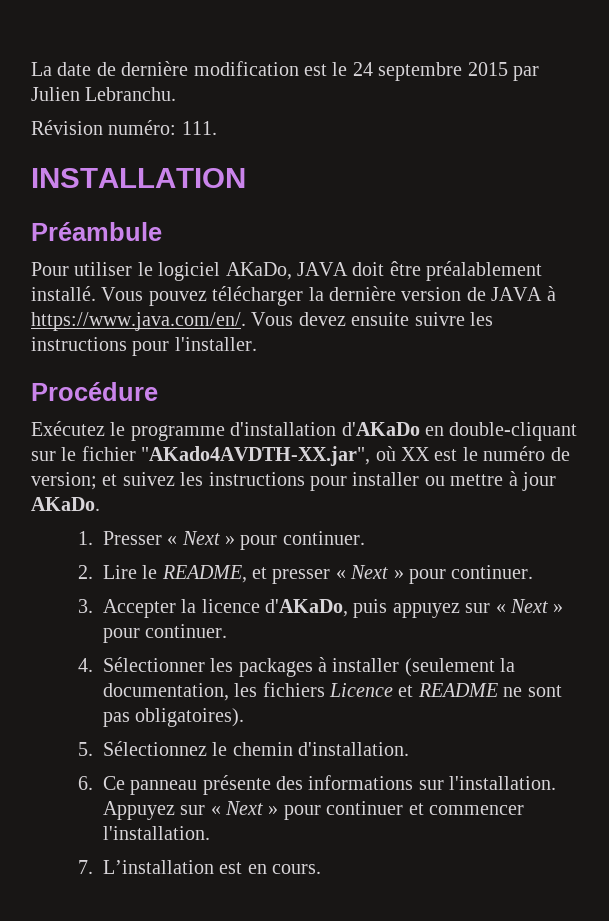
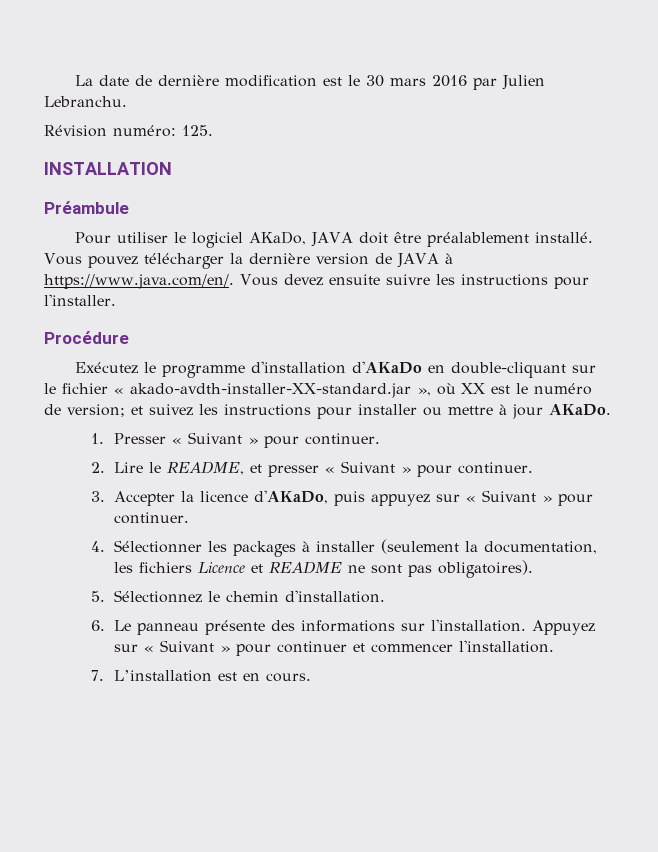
[352,62,508,81] 24 septembre 2015 -> [366,75,468,87] 30 mars 2016
[181,121,217,135] 111. -> [182,125,213,136] 125.
[141,446,371,466] "AKado4AVDTH-XX.jar", -> [114,383,431,398] « akado-avdth-installer-XX-standard.jar »,
[181,531,220,545] Next -> [187,432,242,444] Suivant
[350,565,389,579] Next -> [340,461,395,473] Suivant
[509,599,548,613] Next -> [481,490,536,502] Suivant
[102,776,125,790] Ce -> [113,620,131,631] Le
[224,801,263,815] Next -> [159,640,214,652] Suivant

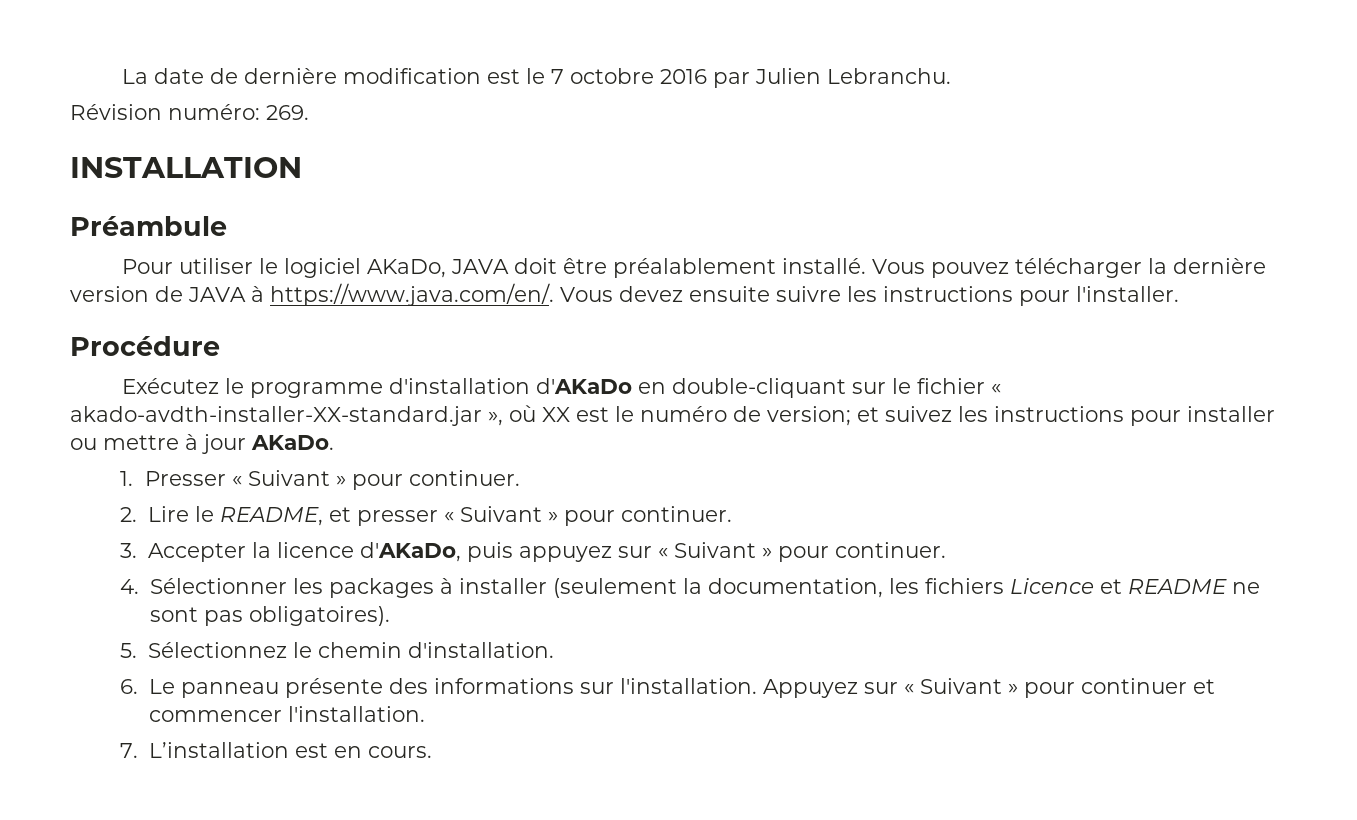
[366,75,427,87] 30 mars -> [551,68,655,84] 7 octobre
[182,125,213,136] 125. -> [266,105,309,120] 269.

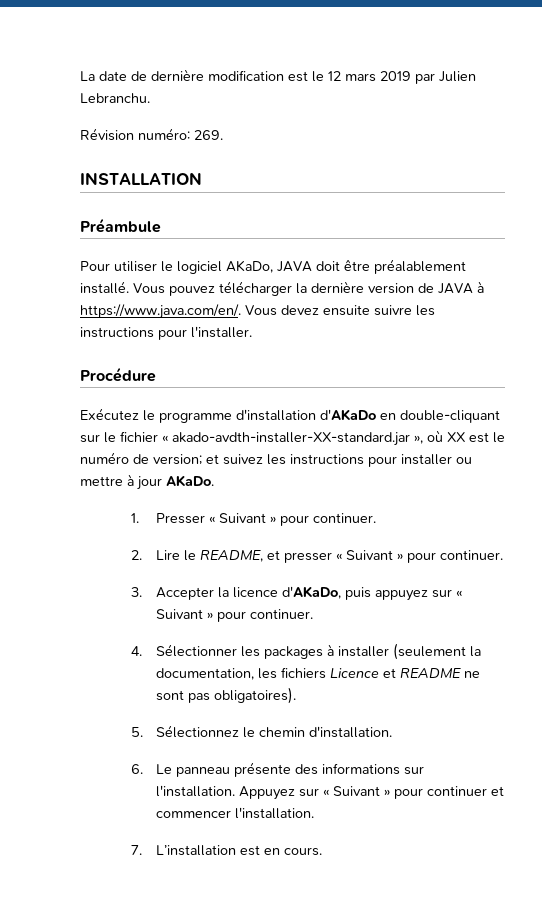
[551,68,708,84] 7 octobre 2016 -> [328,71,411,82] 12 mars 2019

